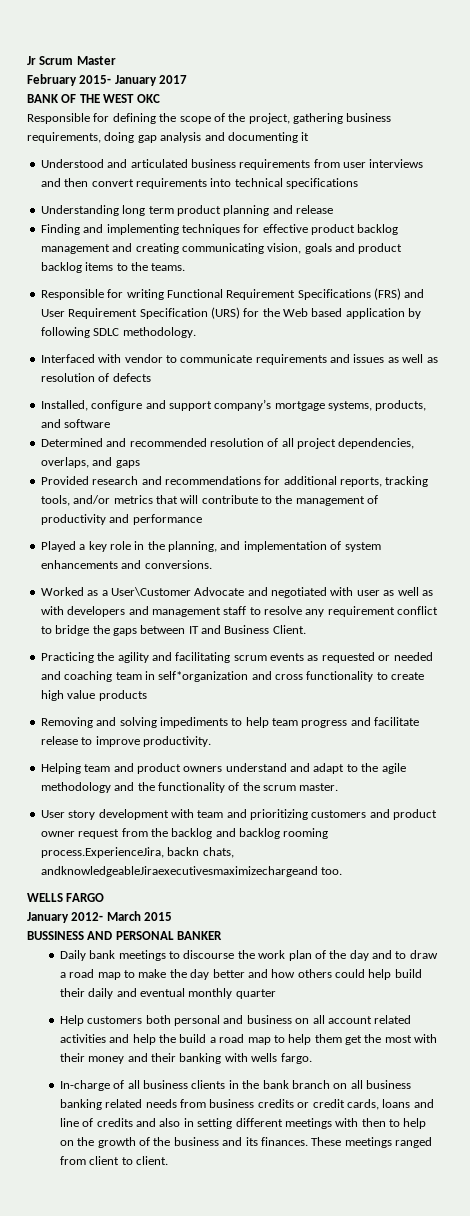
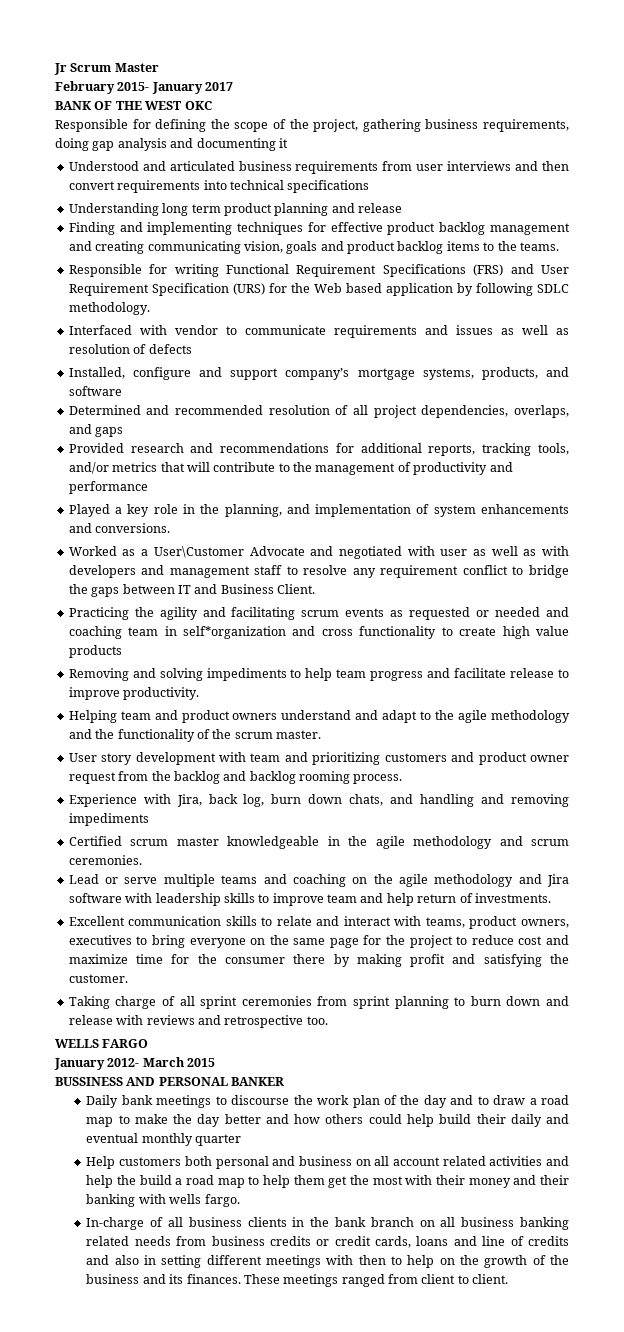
[40,847,234,858] [40,866,318,877] process.ExperienceJira, backn chats, andknowledgeableJiraexecutivesmaximizechargeand -> [353,774,403,784] [68,794,569,807] [68,813,149,826] [68,836,569,849] [68,855,142,865] [68,874,570,887] [68,893,551,906] [68,916,569,929] [68,935,570,948] [68,954,570,967] [68,974,128,983] [68,996,570,1009] [68,1015,304,1028] process. // Experience with Jira, back log, burn down chats, and handling and removing impediments // Certified scrum master knowledgeable in the agile methodology and scrum ceremonies. // Lead or serve multiple teams and coaching on the agile methodology and Jira software with leadership skills to improve team and help return of investments. // Excellent communication skills to relate and interact with teams, product owners, executives to bring everyone on the same page for the project to reduce cost and maximize time for the consumer there by making profit and satisfying the customer. // Taking charge of all sprint ceremonies from sprint planning to burn down and release with reviews and retrospective

